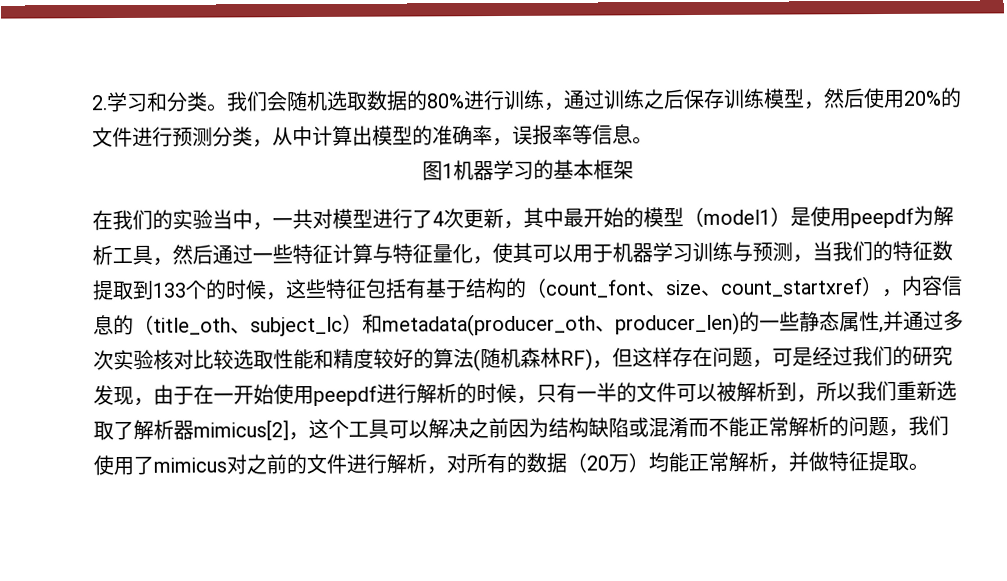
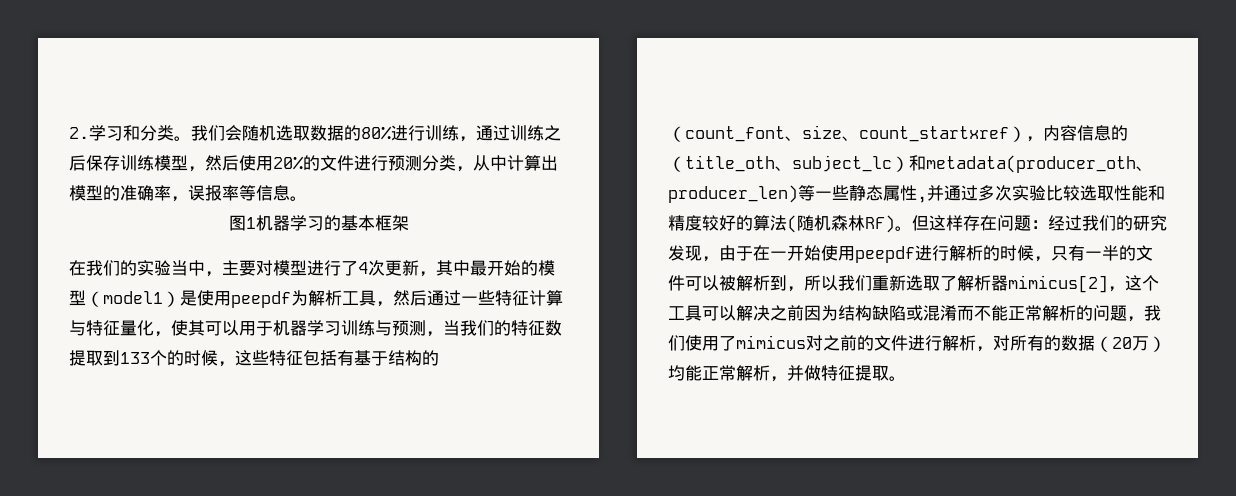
[272,208,313,230] 一共 -> [222,260,256,276] 主要
[739,311,760,332] 的 -> [798,185,815,201] 等
[153,349,194,370] 核对 -> (1046, 193) none
[592,360,613,369] ， -> [895,226,912,231] 。
[752,347,813,368] ，可是 -> [1031,220,1048,229] ：

